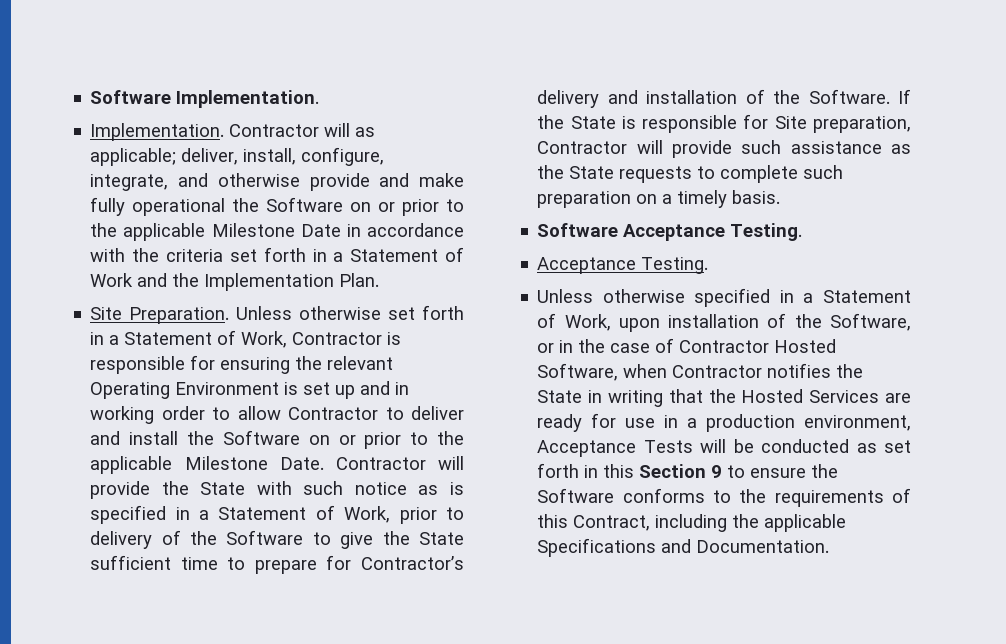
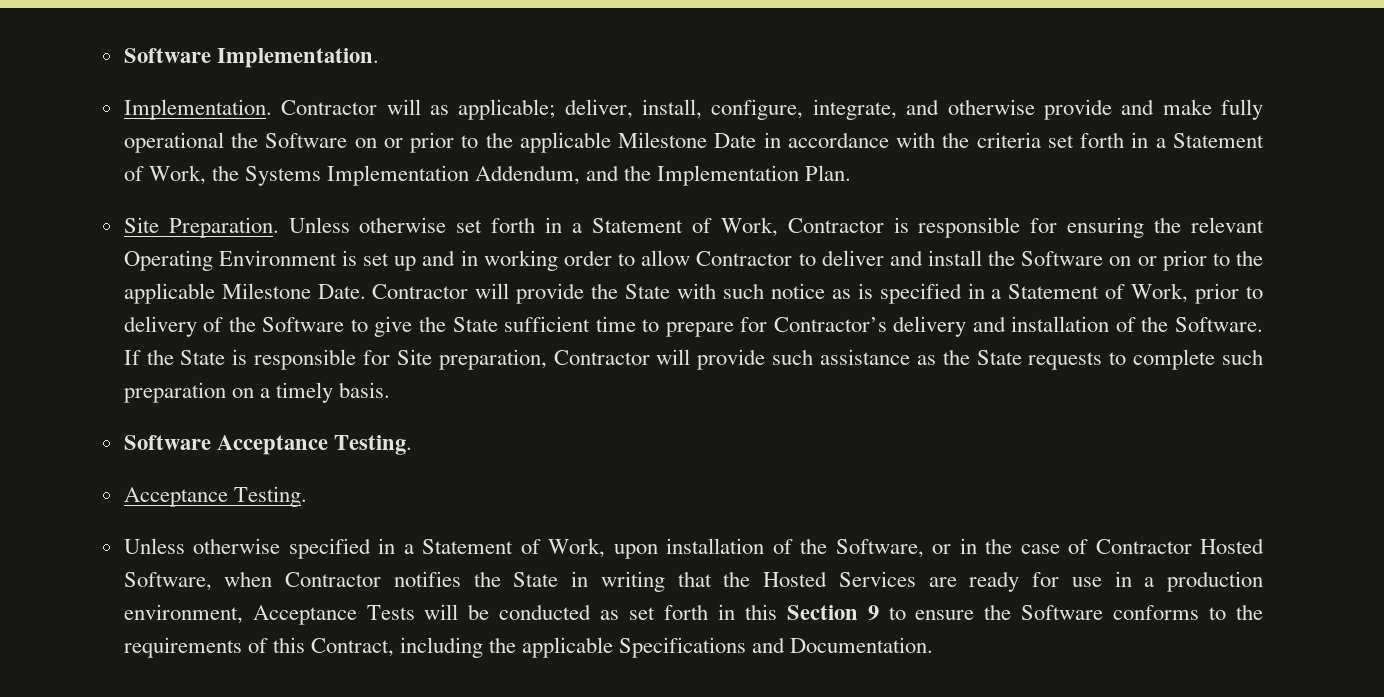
[90,273,134,287] Work -> [148,165,581,186] Work, the Systems Implementation Addendum,

